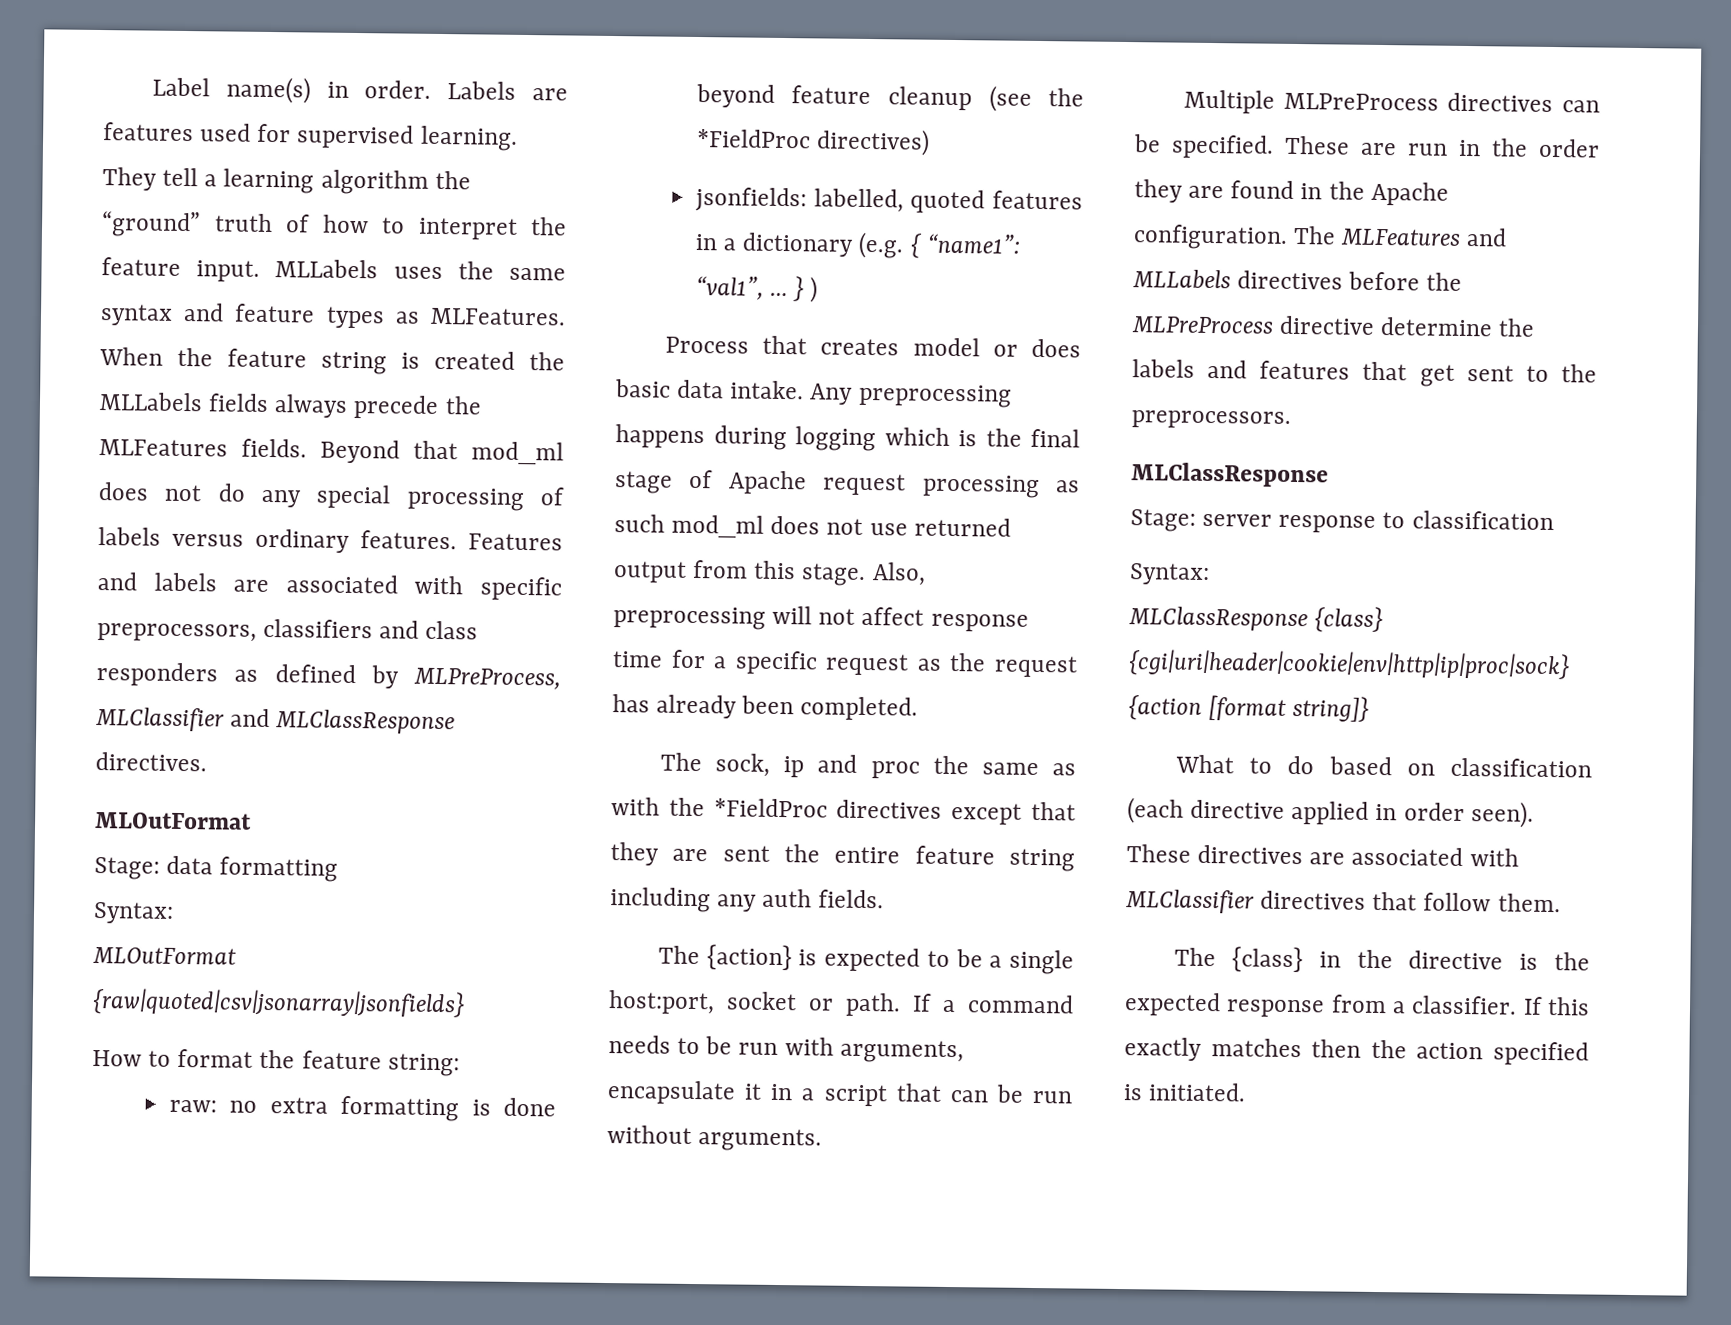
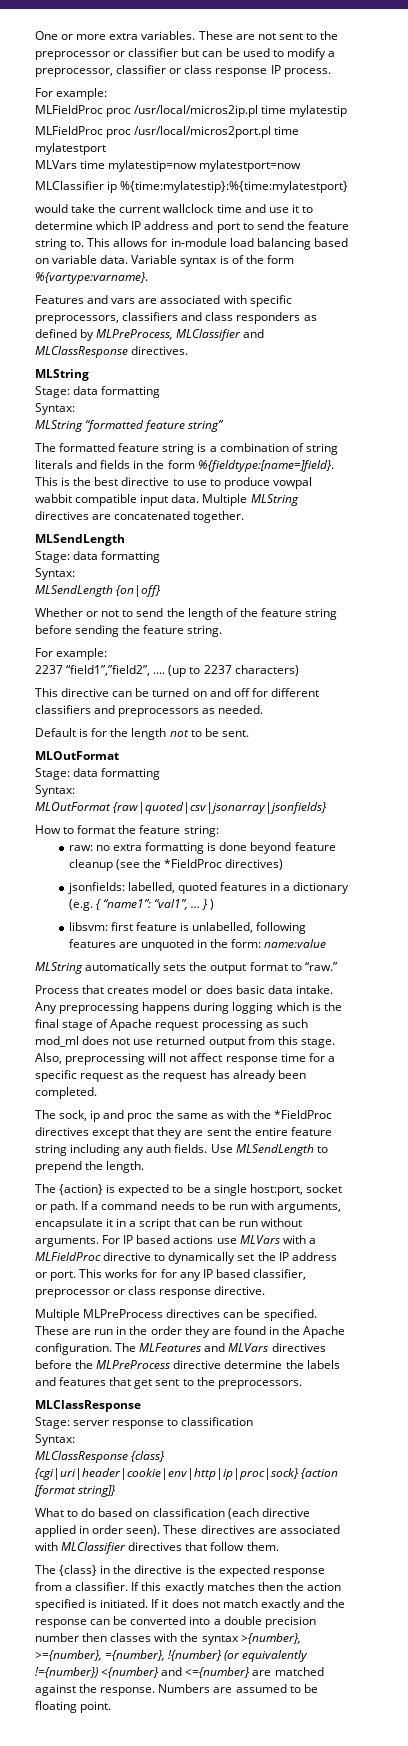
[151,76,568,104] [103,122,518,151] [102,167,471,195] [101,211,567,240] [101,257,566,282] [100,303,566,329] [99,347,565,375] [99,392,482,419] [99,438,564,466] [98,482,565,511] [98,527,457,553] Label name(s) in order. Labels are features used for supervised learning. They tell a learning algorithm the “ground” truth of how to interpret the feature input. MLLabels uses the same syntax and feature types as MLFeatures. When the feature string is created the MLLabels fields always precede the MLFeatures fields. Beyond that mod_ml does not do any special processing of labels versus ordinary features. -> [35,31,339,40] [35,48,335,60] [35,65,331,77] [35,88,108,100] [35,105,348,117] [35,126,300,138] [35,143,106,155] [35,160,302,172] [35,181,349,193] [35,204,313,213] [35,221,349,233] [35,238,348,250] [35,255,294,267] [35,272,148,284] One or more extra variables. These are not sent to the preprocessor or classifier but can be used to modify a preprocessor, classifier or class response IP process. // For example: // MLFieldProc proc /usr/local/micros2ip.pl time mylatestip // MLFieldProc proc /usr/local/micros2port.pl time mylatestport // MLVars time mylatestip=now mylatestport=now // MLClassifier ip %{time:mylatestip}:%{time:mylatestport} // would take the current wallclock time and use it to determine which IP address and port to send the feature string to. This allows for in-module load balancing based on variable data. Variable syntax is of the form %{vartype:varname}. //
[153,572,217,592] labels -> [111,298,136,304] vars
(207, 762) none -> [35,369,89,381] [35,386,161,398] [35,403,75,415] [35,420,225,432] [35,443,338,455] [35,460,334,472] [35,477,312,489] [35,494,299,506] [35,511,245,523] [35,534,125,546] [35,551,161,563] [35,568,75,580] [35,585,162,597] [35,608,338,620] [35,625,223,637] [35,648,108,660] [35,665,299,677] [35,688,319,697] [35,705,264,717] [35,728,249,740] // MLString // Stage: data formatting // Syntax: // MLString “formatted feature string” // The formatted feature string is a combination of string literals and fields in the form %{fieldtype:[name=]field}. This is the best directive to use to produce vowpal wabbit compatible input data. Multiple MLString directives are concatenated together. // MLSendLength // Stage: data formatting // Syntax: // MLSendLength {on|off} // Whether or not to send the length of the feature string before sending the feature string. // For example: // 2237 “field1”,”field2”, .... (up to 2237 characters) // This directive can be turned on and off for different classifiers and preprocessors as needed. // Default is for the length not to be sent.
(819, 289) none -> [68,922,307,934] [68,939,327,951] [35,962,338,974] // libsvm: first feature is unlabelled, following features are unquoted in the form: name:value // MLString automatically sets the output format to “raw.”
(885, 899) none -> [210,1144,328,1156] [35,1161,145,1173] Use MLSendLength to prepend the length.
(823, 1140) none -> [102,1235,316,1244] [35,1252,337,1264] [35,1269,306,1281] [35,1286,266,1298] For IP based actions use MLVars with a MLFieldProc directive to dynamically set the IP address or port. This works for for any IP based classifier, preprocessor or class response directive.
[1132,269,1231,290] MLLabels -> [228,1343,269,1352] MLVars
(1247, 1092) none -> [151,1599,346,1611] [35,1616,316,1628] [35,1633,301,1645] [35,1650,309,1662] [35,1667,324,1678] [35,1684,318,1696] [35,1701,112,1713] If it does not match exactly and the response can be converted into a double precision number then classes with the syntax >{number}, >={number}, ={number}, !{number} (or equivalently !={number}) <{number} and <={number} are matched against the response. Numbers are assumed to be floating point.

